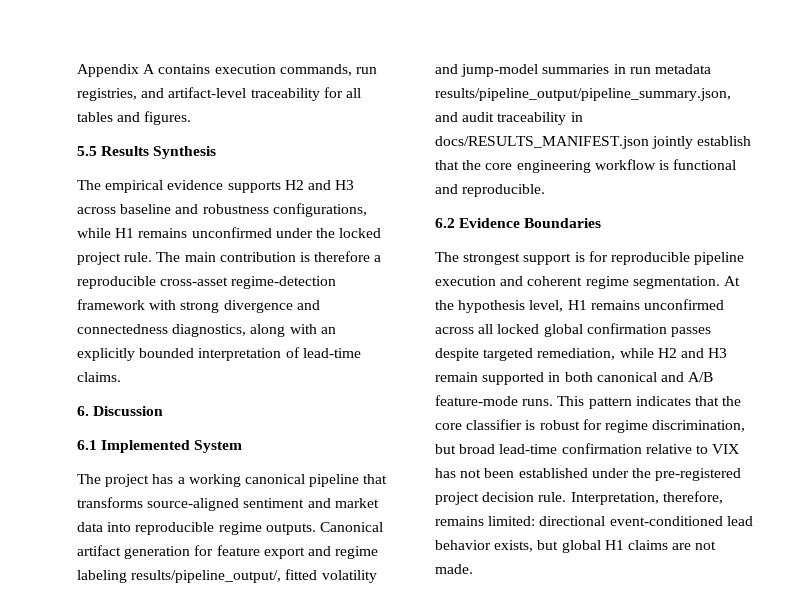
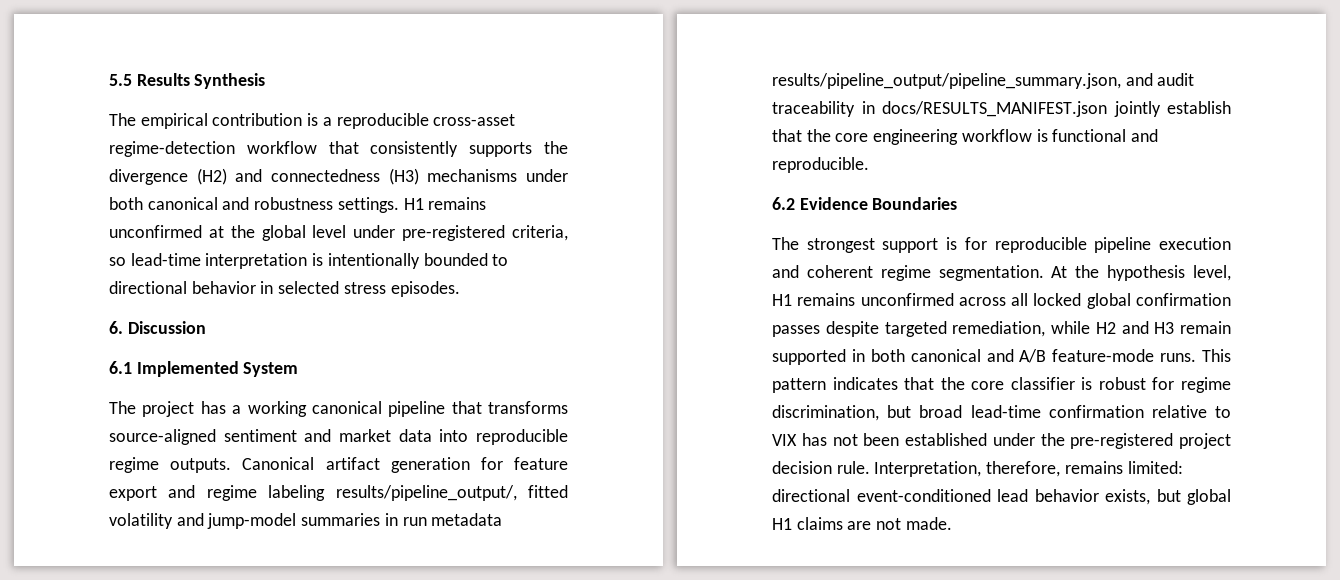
[77,64,377,77] [77,87,361,101] [77,111,192,125] Appendix A contains execution commands, run registries, and artifact-level traceability for all tables and figures. // -> (109, 80) none
[167,180,355,193] [77,203,367,217] [77,227,382,238] [77,252,216,265] evidence supports H2 and H3 across baseline and robustness configurations, while H1 remains unconfirmed under the locked project rule. The main -> (208, 121) none
[314,251,371,262] therefore -> (319, 119) none
[77,299,320,313] [77,324,336,337] [77,347,361,361] [77,372,121,382] framework with strong divergence and connectedness diagnostics, along with an explicitly bounded interpretation of lead-time claims. -> [246,141,568,157] [109,168,568,185] [109,197,487,213] [109,225,568,241] [109,253,509,269] [109,281,460,297] workflow that consistently supports the divergence (H2) and connectedness (H3) mechanisms under both canonical and robustness settings. H1 remains unconfirmed at the global level under pre-registered criteria, so lead-time interpretation is intentionally bounded to directional behavior in selected stress episodes.

